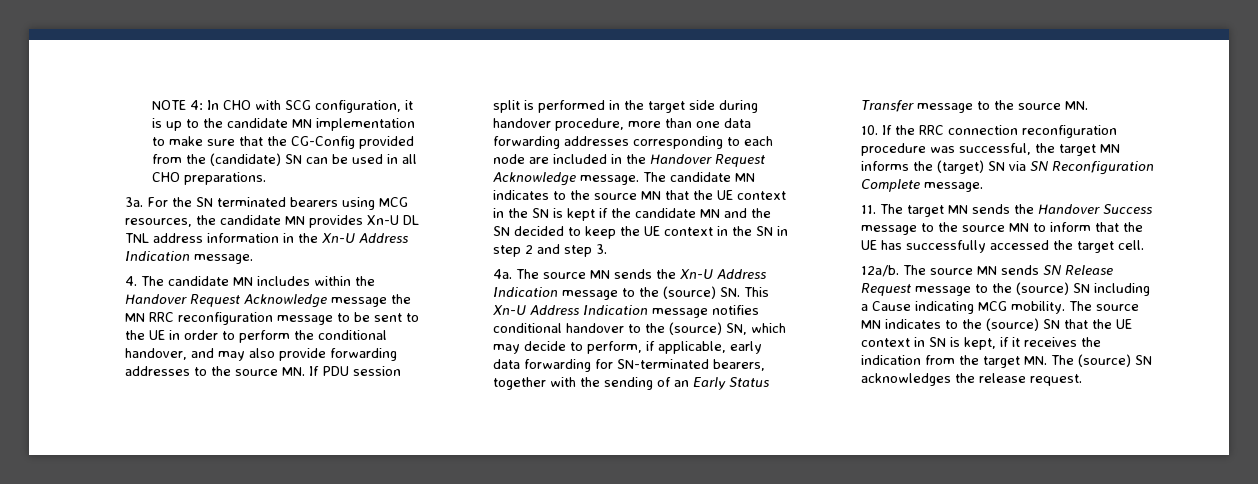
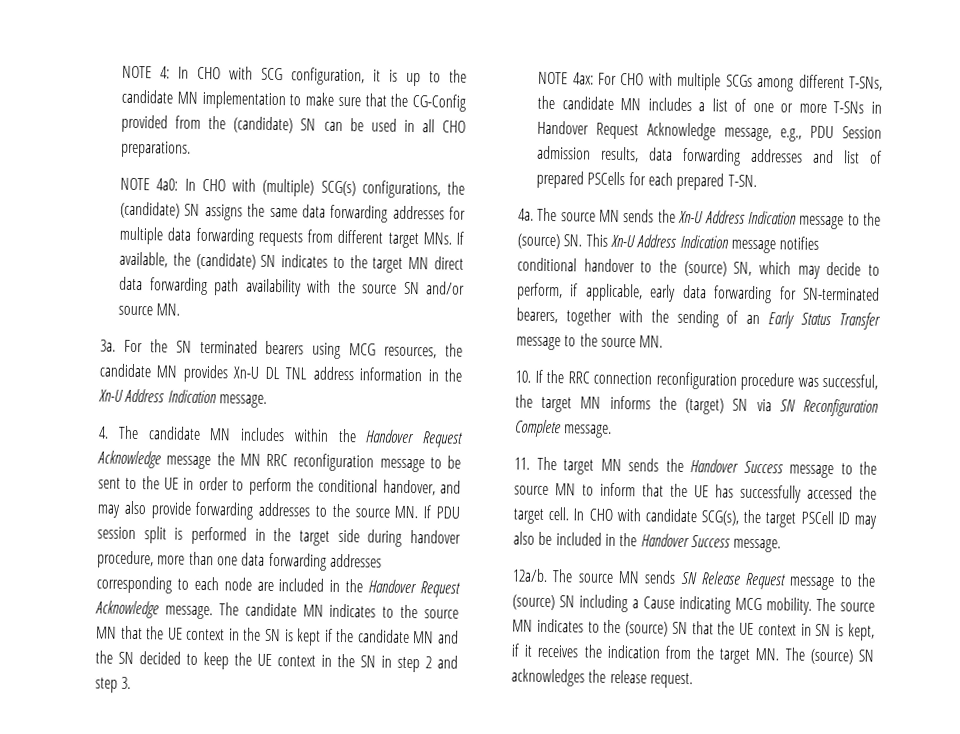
(267, 178) none -> [120,177,466,199] [120,201,467,223] [119,226,465,249] [119,251,464,273] [119,276,466,297] [118,303,181,316] // NOTE 4a0: In CHO with (multiple) SCG(s) configurations, the (candidate) SN assigns the same data forwarding addresses for multiple data forwarding requests from different target MNs. If available, the (candidate) SN indicates to the target MN direct data forwarding path availability with the source SN and/or source MN.
(608, 249) none -> [538,71,883,92] [537,95,882,114] [537,120,882,142] [537,145,882,166] [536,170,757,191] // NOTE 4ax: For CHO with multiple SCGs among different T-SNs, the candidate MN includes a list of one or more T-SNs in Handover Request Acknowledge message, e.g., PDU Session admission results, data forwarding addresses and list of prepared PSCells for each prepared T-SN.
(1145, 245) none -> [573,507,878,529] [513,531,782,553] In CHO with candidate SCG(s), the target PSCell ID may also be included in the Handover Success message.

